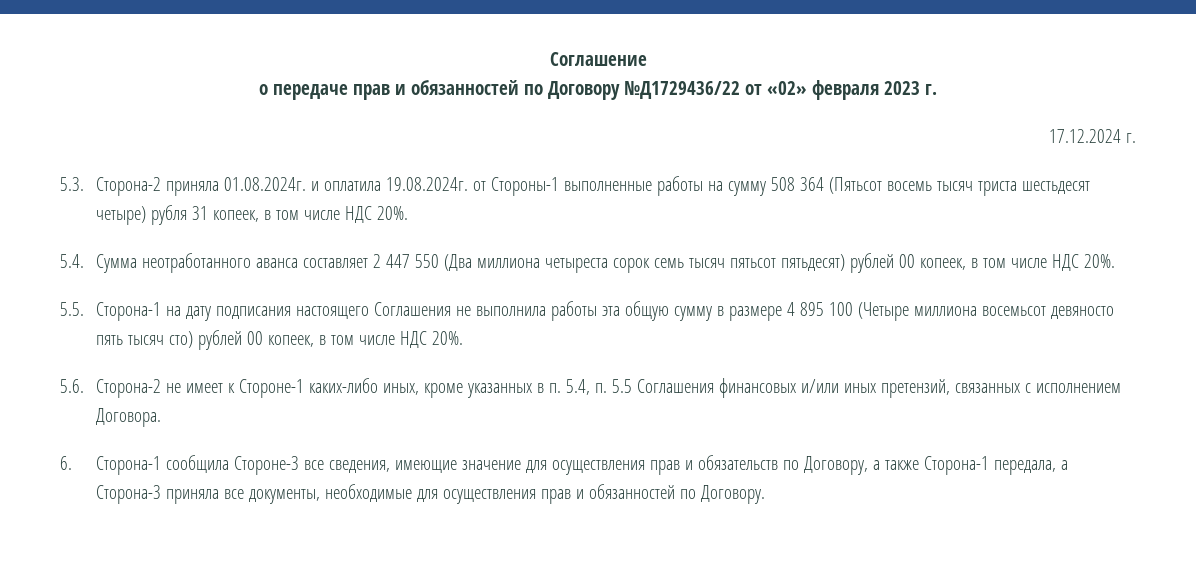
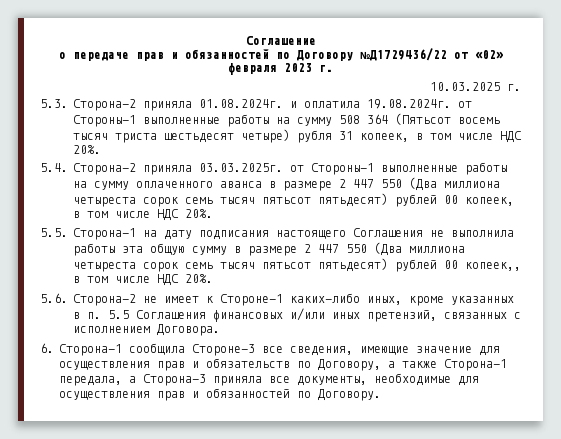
[1049,129,1122,143] 17.12.2024 -> [430,82,500,91] 10.03.2025
[95,253,368,273] Сумма неотработанного аванса составляет -> [73,162,507,175] [73,181,332,191] Сторона-2 приняла 03.03.2025г. от Стороны-1 выполненные работы на сумму оплаченного аванса в размере
[786,302,1114,321] [95,330,314,350] 4 895 100 (Четыре миллиона восемьсот девяносто пять тысяч сто) рублей 00 копеек, -> [304,242,465,256] [73,258,521,272] 2 447 550 (Два миллиона четыреста сорок семь тысяч пятьсот пятьдесят) рублей 00 копеек,,
[565,379,607,395] 5.4, п. -> (101, 315) none

